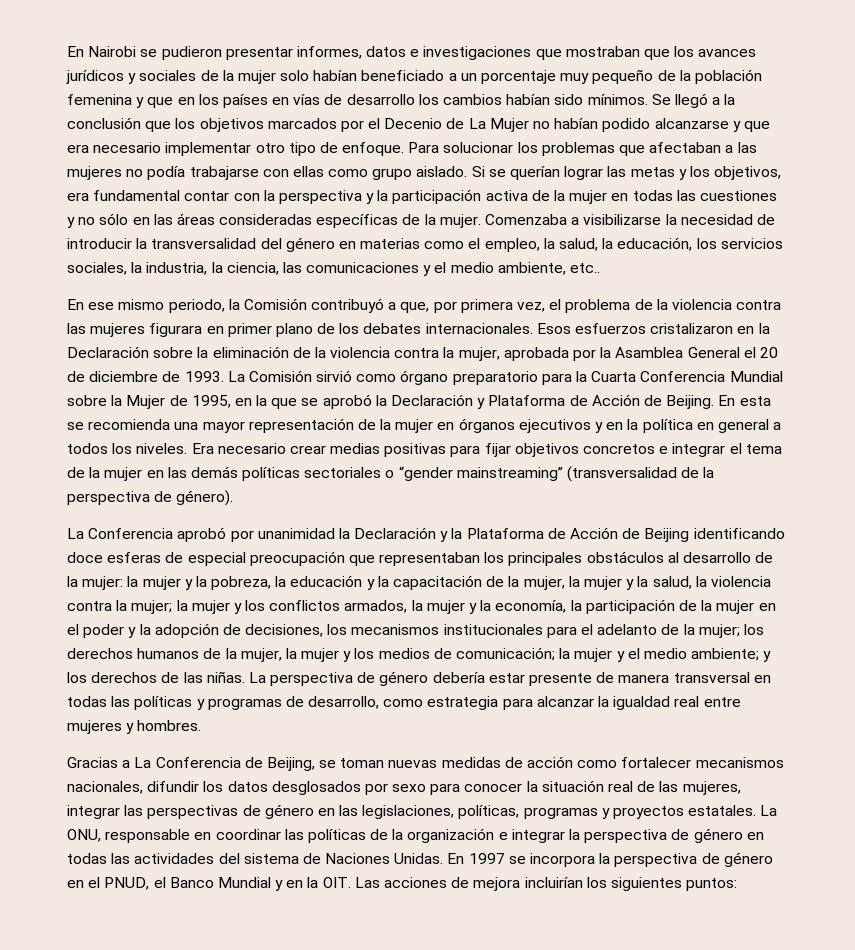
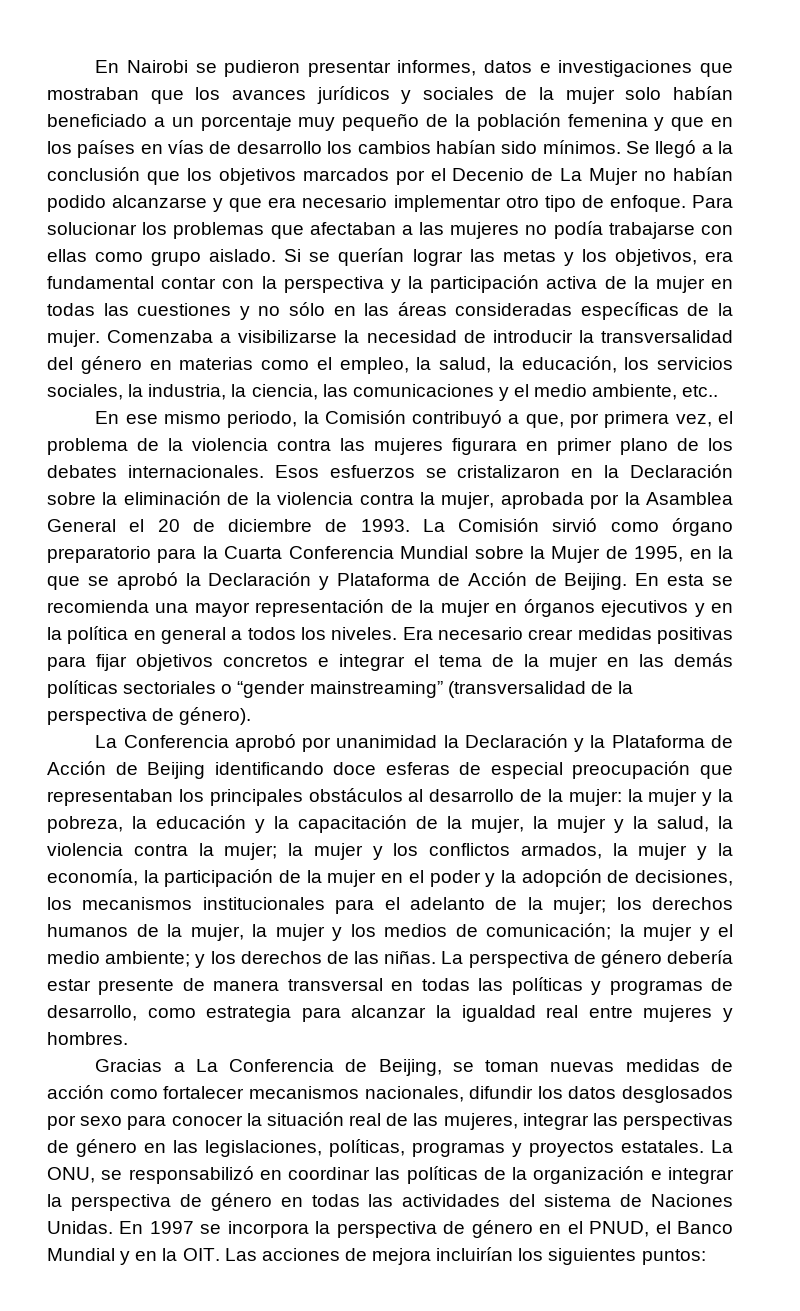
(647, 328) none -> [425,468,447,478] se
[330,443,381,454] medias -> [577,627,652,640] medidas
[105,829,191,843] responsable -> [101,1166,254,1184] se responsabilizó

